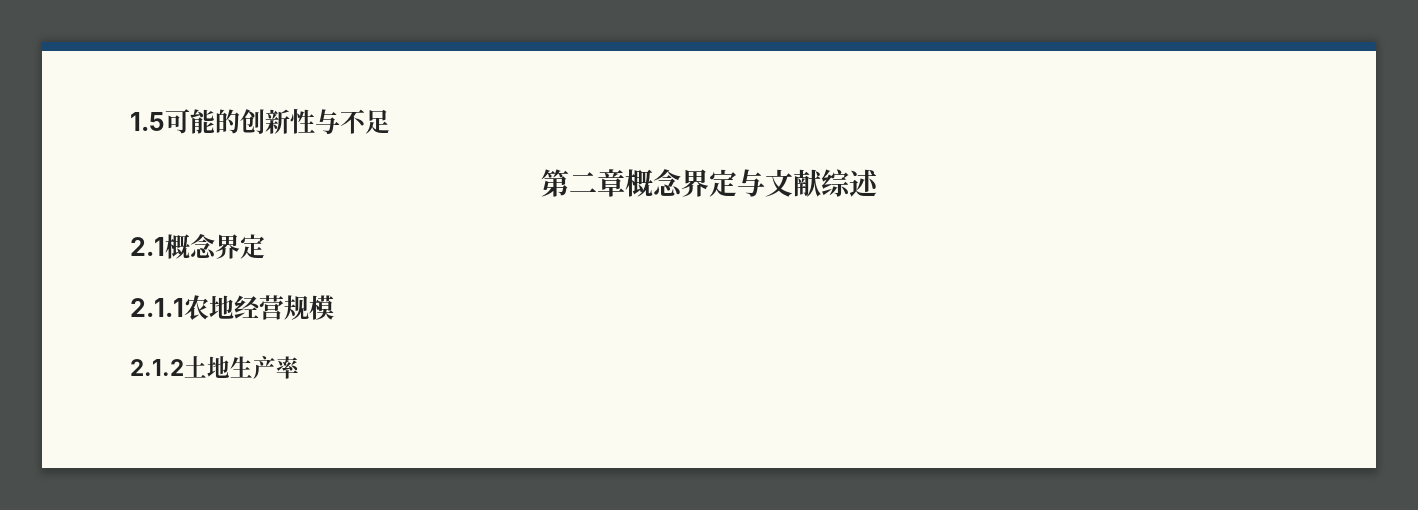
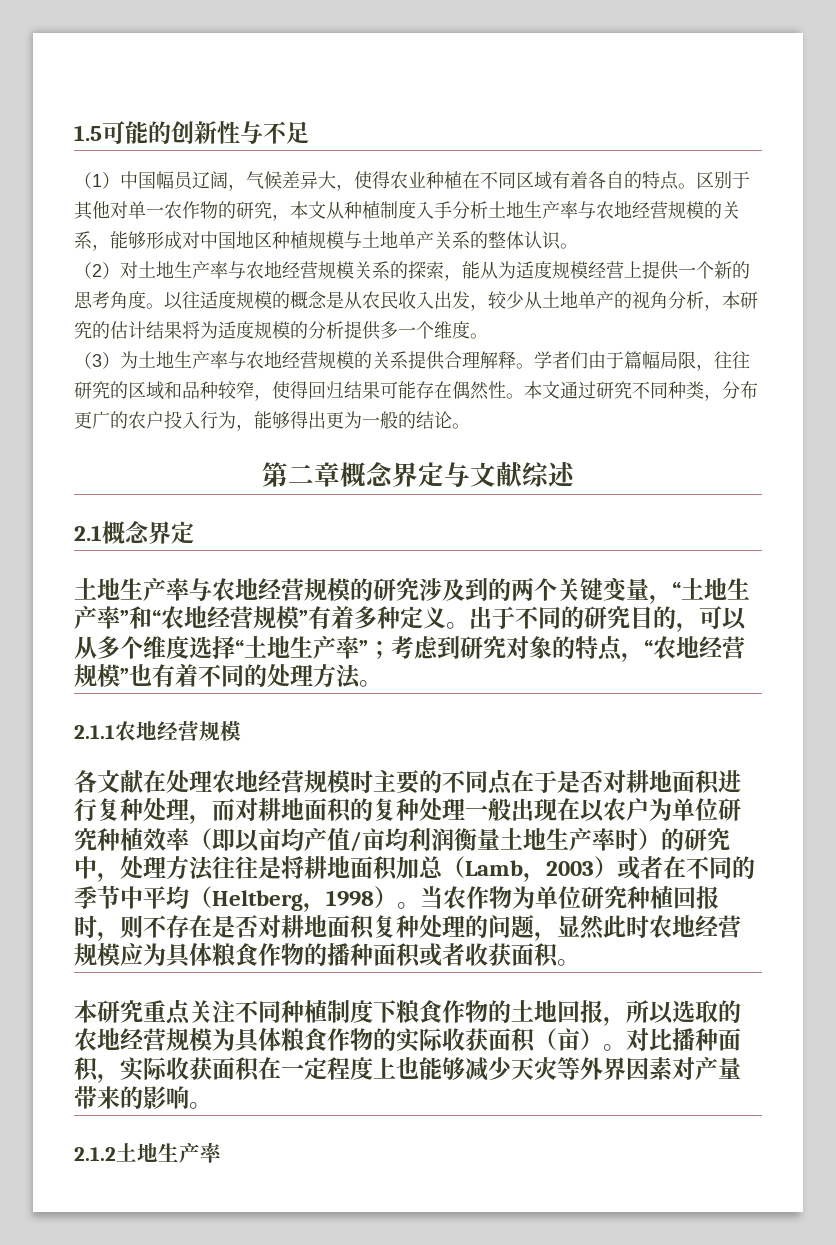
(390, 121) none -> [74,171,750,191] [74,201,740,221] [74,231,578,251] [74,261,750,281] [74,291,758,311] [74,321,488,340] [74,351,750,371] [74,381,758,401] [74,411,470,431] // （1）中国幅员辽阔，气候差异大，使得农业种植在不同区域有着各自的特点。区别于其他对单一农作物的研究，本文从种植制度入手分析土地生产率与农地经营规模的关系，能够形成对中国地区种植规模与土地单产关系的整体认识。 // （2）对土地生产率与农地经营规模关系的探索，能从为适度规模经营上提供一个新的思考角度。以往适度规模的概念是从农民收入出发，较少从土地单产的视角分析，本研究的估计结果将为适度规模的分析提供多一个维度。 // （3）为土地生产率与农地经营规模的关系提供合理解释。学者们由于篇幅局限，往往研究的区域和品种较窄，使得回归结果可能存在偶然性。本文通过研究不同种类，分布更广的农户投入行为，能够得出更为一般的结论。
[130,295,334,320] 2.1.1农地经营规模 -> [74,577,750,604] [74,606,747,632] [74,635,745,662] [74,664,382,689] [74,720,241,742] [74,769,741,795] [74,798,741,824] [74,827,730,852] [74,856,755,882] [74,885,719,912] [74,914,741,941] [74,943,580,968] [74,999,741,1026] [73,1028,741,1053] [74,1057,741,1083] [73,1086,212,1109] 土地生产率与农地经营规模的研究涉及到的两个关键变量，“土地生产率”和“农地经营规模”有着多种定义。出于不同的研究目的，可以从多个维度选择“土地生产率”；考虑到研究对象的特点，“农地经营规模”也有着不同的处理方法。 // 2.1.1农地经营规模 // 各文献在处理农地经营规模时主要的不同点在于是否对耕地面积进行复种处理，而对耕地面积的复种处理一般出现在以农户为单位研究种植效率（即以亩均产值/亩均利润衡量土地生产率时）的研究中，处理方法往往是将耕地面积加总（Lamb，2003）或者在不同的季节中平均（Heltberg，1998）。当农作物为单位研究种植回报时，则不存在是否对耕地面积复种处理的问题，显然此时农地经营规模应为具体粮食作物的播种面积或者收获面积。 // 本研究重点关注不同种植制度下粮食作物的土地回报，所以选取的农地经营规模为具体粮食作物的实际收获面积（亩）。对比播种面积，实际收获面积在一定程度上也能够减少天灾等外界因素对产量带来的影响。

